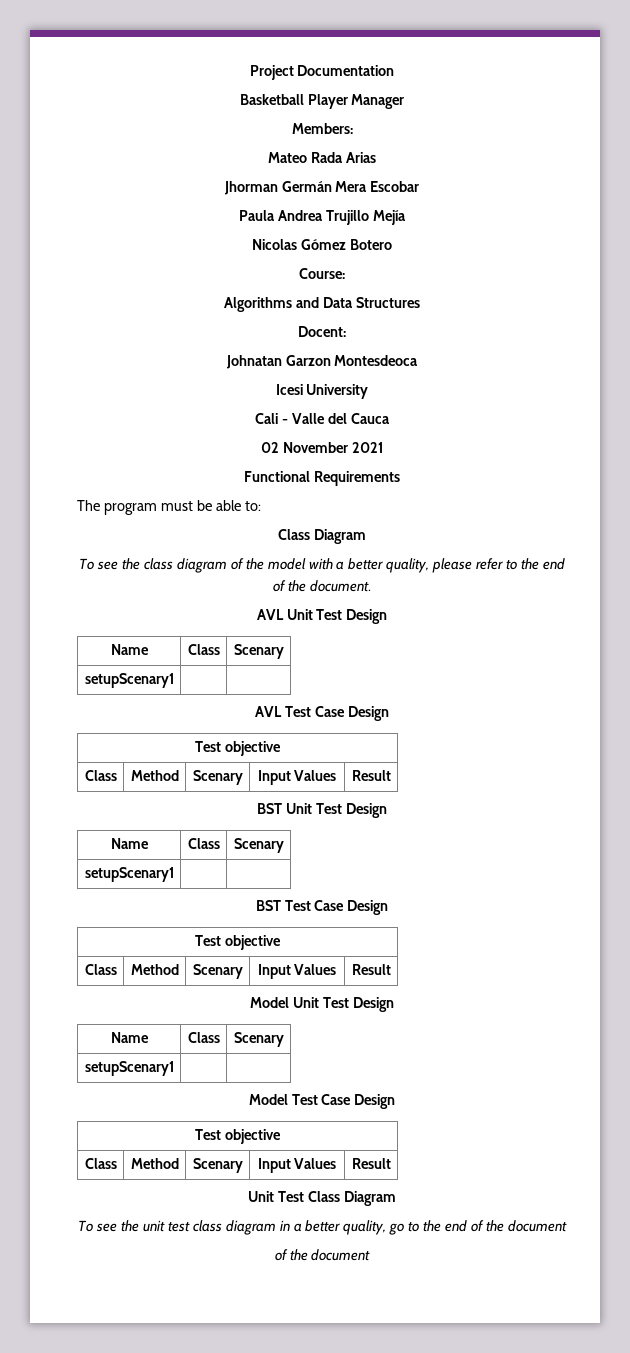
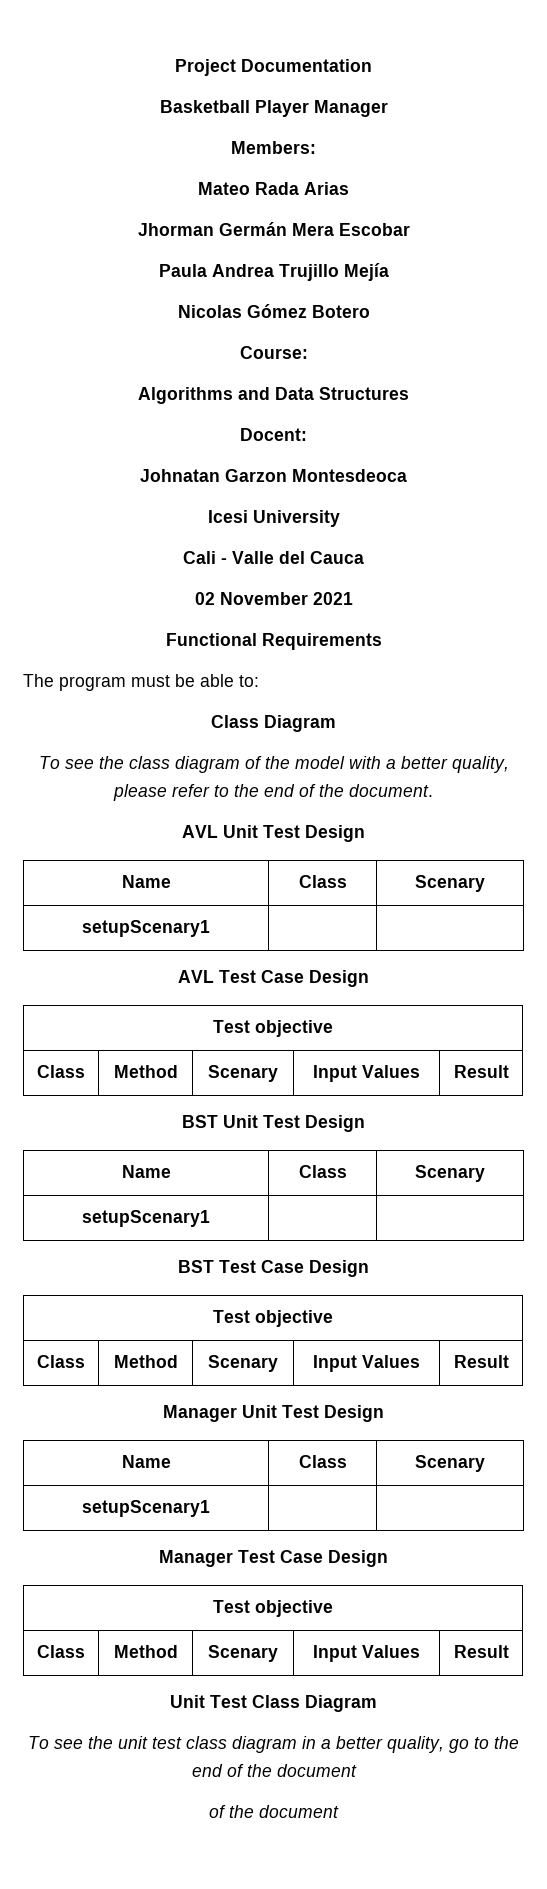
[250,997,394,1012] [110,1032,149,1043] [187,1032,220,1043] [233,1032,284,1047] [84,1061,174,1076] [248,1094,288,1105] Model Unit Test Design // Name | Class | Scenary // setupScenary1 | | // Model -> [163,1405,384,1422] [121,1455,171,1468] [298,1455,347,1468] [415,1455,485,1472] [82,1500,210,1517] [159,1550,233,1567] Manager Unit Test Design // Name | Class | Scenary // setupScenary1 | | // Manager

